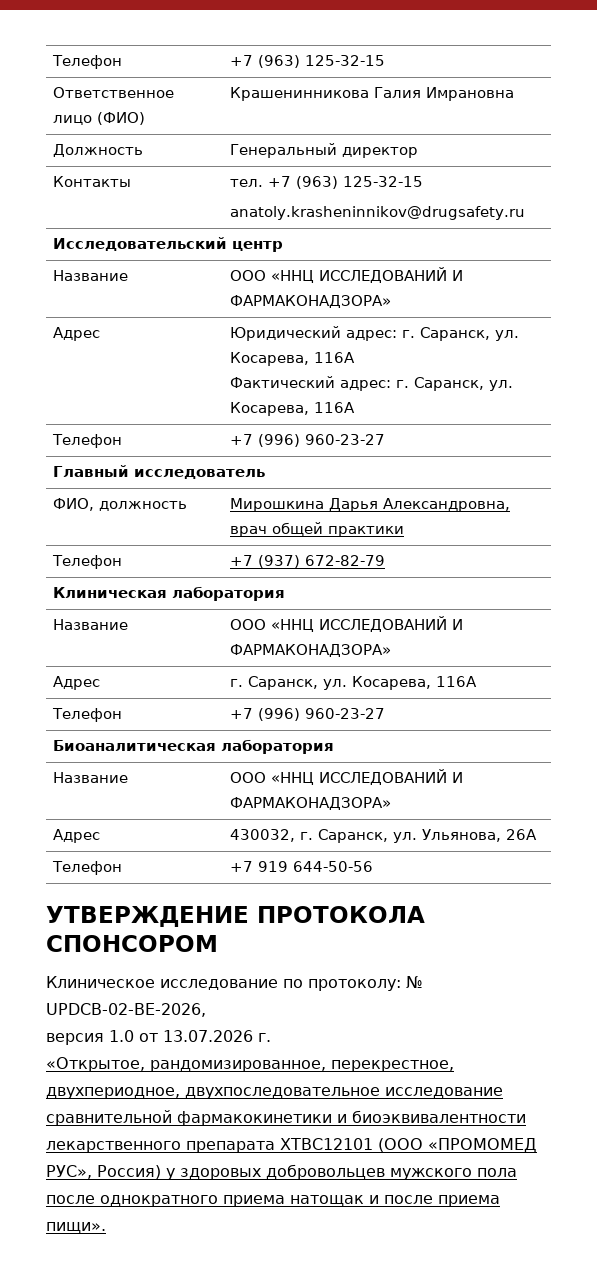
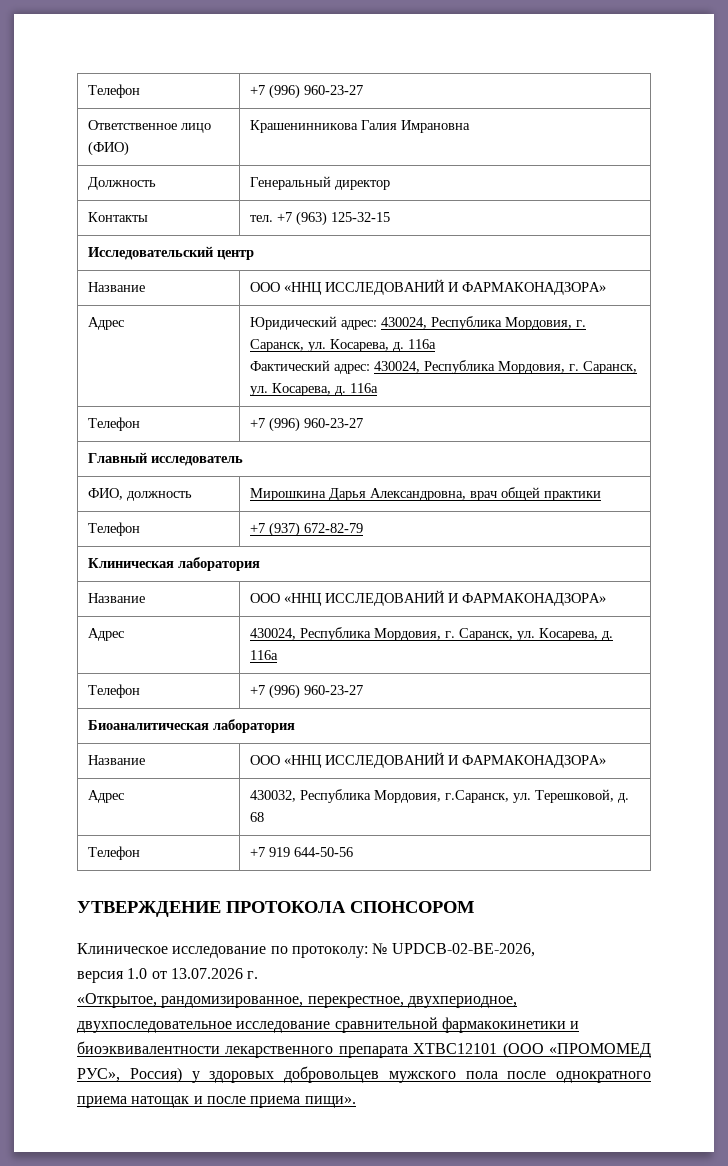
[51,55,122,69] [229,55,385,68] Телефон | +7 (963) 125-32-15 -> [87,84,140,98] [249,84,363,99] Телефон | +7 (996) 960-23-27
[229,206,525,220] // anatoly.krasheninnikov@drugsafety.ru -> (390, 217) none
[401,327,519,341] [229,352,355,366] г. Саранск, ул. Косарева, 116А -> [380,316,586,330] [249,339,436,352] 430024, Республика Мордовия, г. Саранск, ул. Косарева, д. 116а
[395,377,513,391] [229,402,355,416] г. Саранск, ул. Косарева, 116А -> [373,360,637,374] [249,383,378,396] 430024, Республика Мордовия, г. Саранск, ул. Косарева, д. 116а
[229,676,477,690] г. Саранск, ул. Косарева, 116А -> [249,627,613,641] [249,650,278,660] 430024, Республика Мордовия, г. Саранск, ул. Косарева, д. 116а
[299,829,537,843] г. Саранск, ул. Ульянова, 26А -> [299,789,629,803] [249,812,264,822] Республика Мордовия, г.Саранск, ул. Терешковой, д. 68

